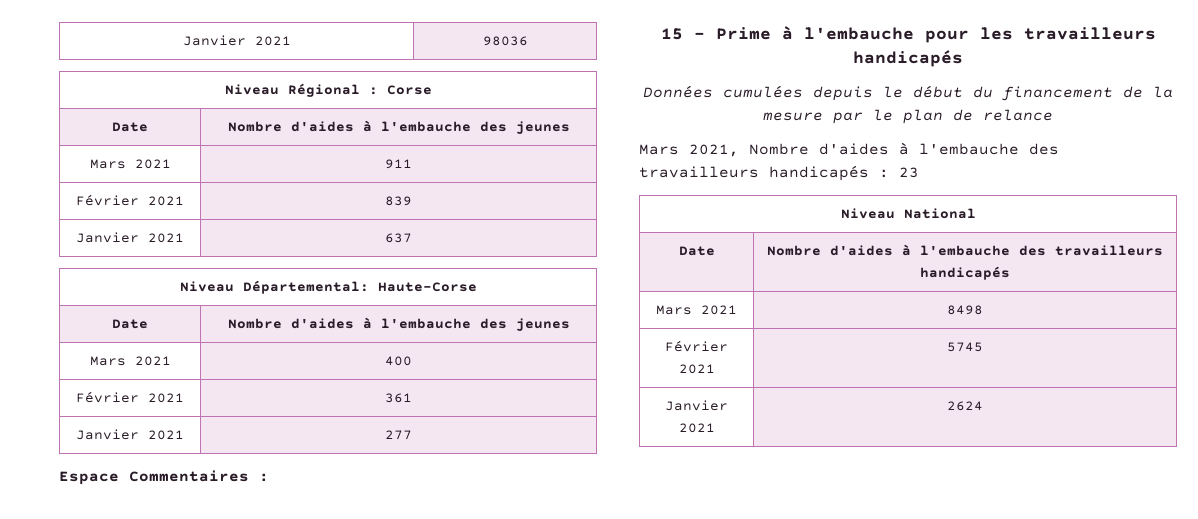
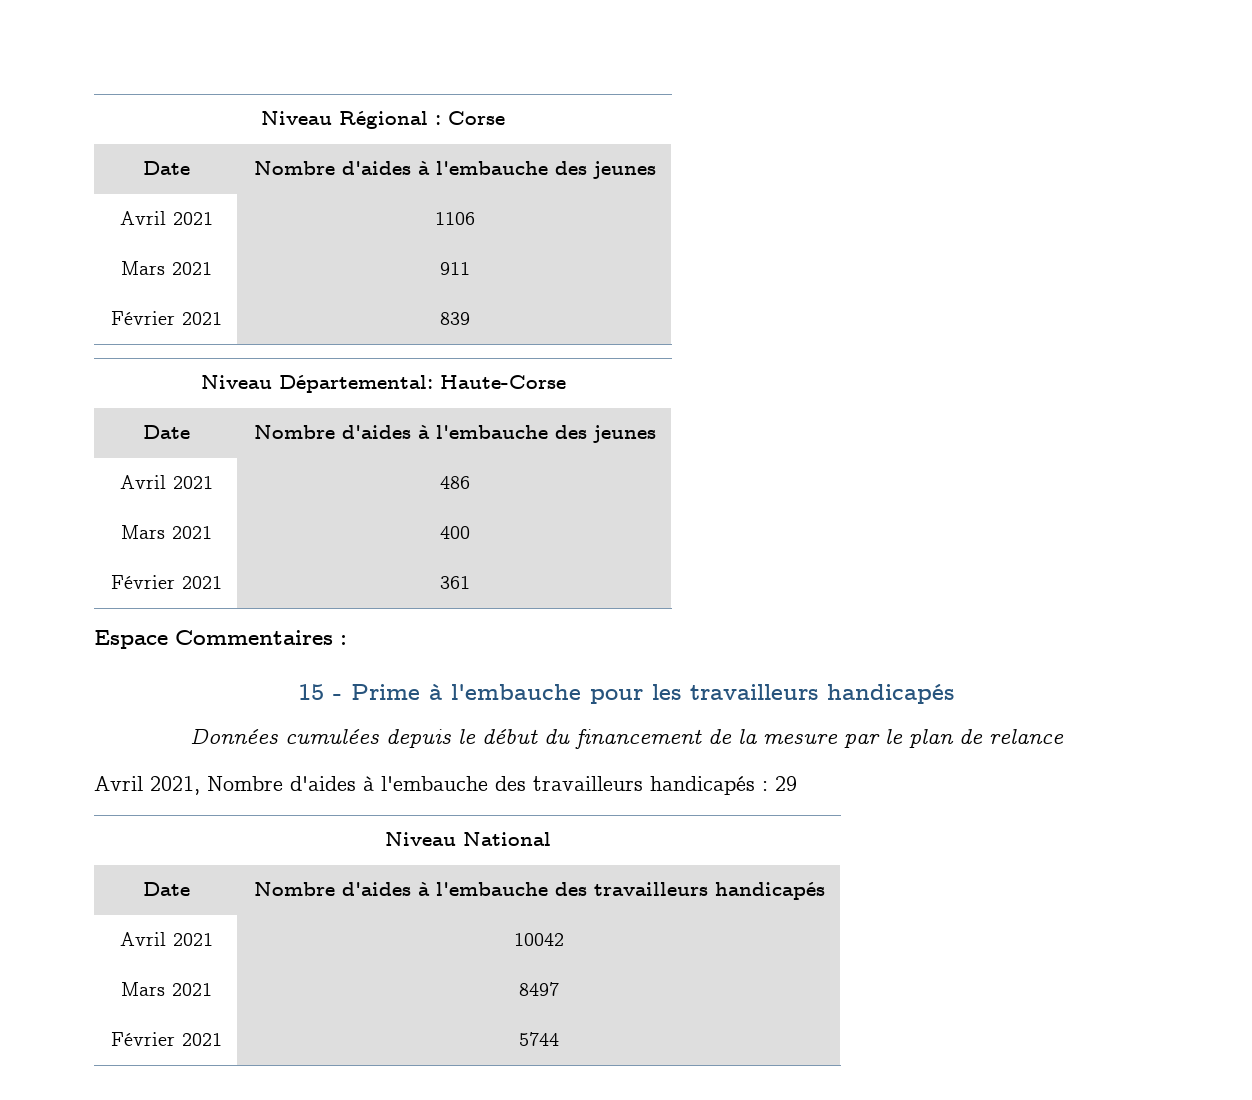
[182,35,291,46] [482,36,528,46] Janvier 2021 | 98036 // -> (261, 118) none
(570, 127) none -> [119,211,213,225] [434,212,475,225] // Avril 2021 | 1106
[76,232,184,243] [384,233,412,243] // Janvier 2021 | 637 -> (470, 318) none
(570, 324) none -> [119,475,213,489] [439,476,470,489] // Avril 2021 | 486
[76,429,184,440] [384,430,412,440] // Janvier 2021 | 277 -> (470, 582) none
[639,144,679,155] Mars -> [94,776,143,791] Avril
[899,167,919,178] 23 -> [775,776,797,791] 29
[656,305,737,315] [947,305,983,315] [665,340,728,352] [678,364,715,374] [947,342,983,352] [665,400,728,411] [678,423,715,433] [947,401,983,411] // Mars 2021 | 8498 // Février 2021 | 5745 // Janvier 2021 | 2624 -> [119,932,213,946] [514,933,564,946] [120,982,212,996] [519,982,559,996] [110,1032,222,1046] [519,1032,559,1046] // Avril 2021 | 10042 // Mars 2021 | 8497 // Février 2021 | 5744

